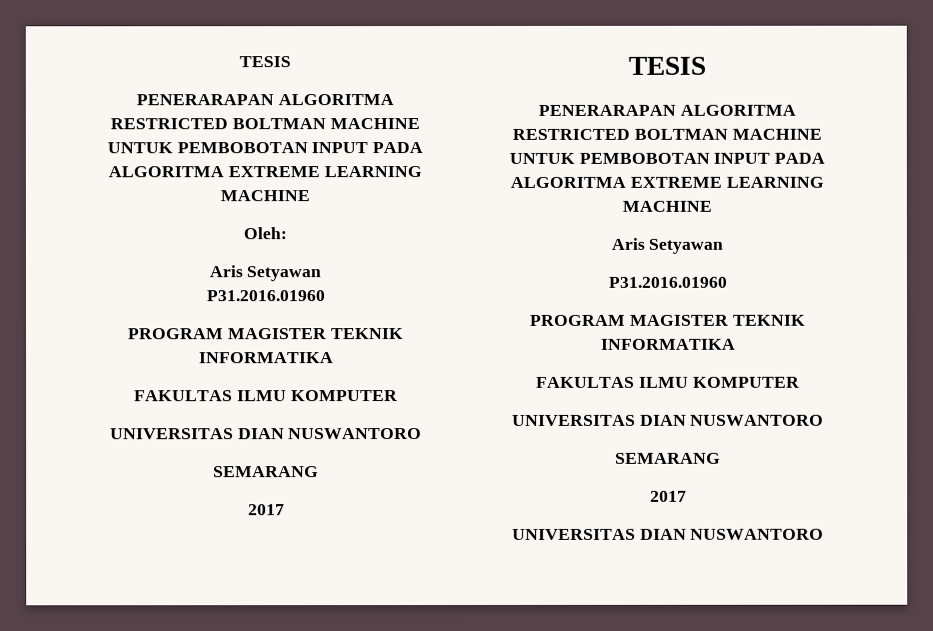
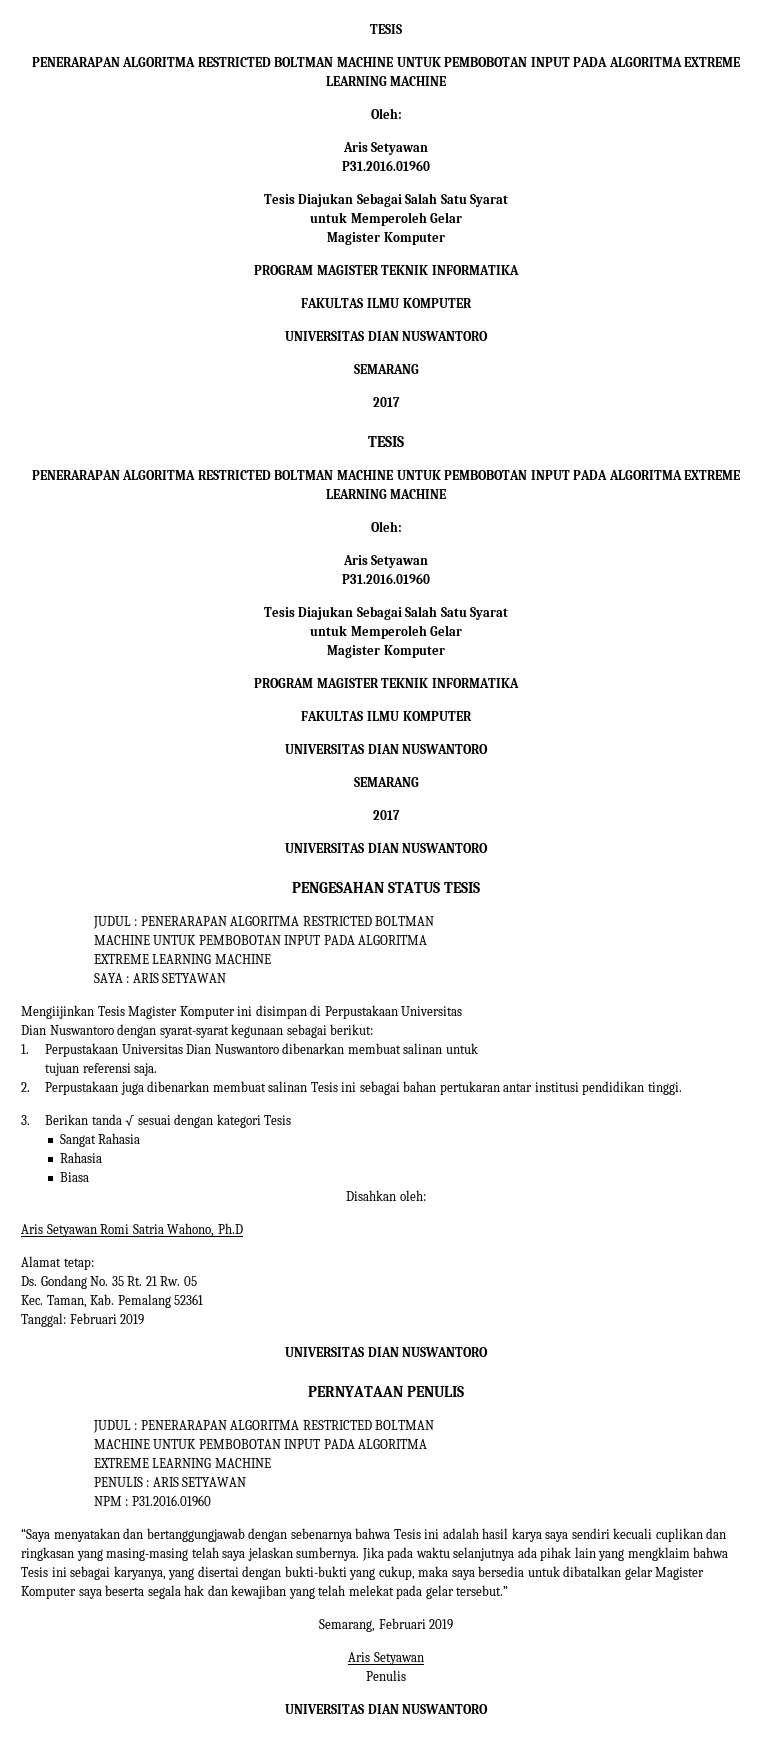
(325, 296) none -> [263,193,509,207] [309,212,463,226] [327,232,445,245] // Tesis Diajukan Sebagai Salah Satu Syarat // untuk Memperoleh Gelar // Magister Komputer
[610,237,724,254] [607,276,727,288] // Aris Setyawan // P31.2016.01960 -> [370,521,402,532] [342,555,429,568] [342,573,430,584] [263,606,509,620] [309,625,463,639] [327,645,445,658] // Oleh: // Aris Setyawan // P31.2016.01960 // Tesis Diajukan Sebagai Salah Satu Syarat // untuk Memperoleh Gelar // Magister Komputer
(825, 534) none -> [291,882,481,893] [92,916,435,929] [93,935,428,945] [93,954,271,964] [93,973,227,983] [21,1005,463,1019] [21,1024,374,1038] [21,1043,478,1057] [45,1063,158,1076] [21,1081,682,1095] [21,1114,292,1128] [59,1133,141,1147] [59,1152,102,1163] [59,1172,89,1182] [346,1190,426,1201] [21,1223,243,1237] [21,1256,94,1270] [21,1275,197,1289] [21,1294,204,1308] [21,1313,145,1327] [284,1347,489,1357] [307,1386,465,1397] [92,1420,435,1433] [93,1439,428,1449] [93,1458,271,1468] [93,1477,247,1487] [93,1495,211,1507] [21,1528,727,1542] [21,1547,729,1561] [21,1566,705,1580] [21,1585,509,1599] [318,1618,454,1632] [348,1652,424,1665] [366,1670,406,1681] [284,1704,489,1714] // PENGESAHAN STATUS TESIS // JUDUL : PENERARAPAN ALGORITMA RESTRICTED BOLTMAN // MACHINE UNTUK PEMBOBOTAN INPUT PADA ALGORITMA // EXTREME LEARNING MACHINE // SAYA : ARIS SETYAWAN // Mengiijinkan Tesis Magister Komputer ini disimpan di Perpustakaan Universitas // Dian Nuswantoro dengan syarat-syarat kegunaan sebagai berikut: // 1. Perpustakaan Universitas Dian Nuswantoro dibenarkan membuat salinan untuk // tujuan referensi saja. // 2. Perpustakaan juga dibenarkan membuat salinan Tesis ini sebagai bahan pertukaran antar institusi pendidikan tinggi. // 3. Berikan tanda √ sesuai dengan kategori Tesis // Sangat Rahasia // Rahasia // Biasa // Disahkan oleh: // Aris Setyawan Romi Satria Wahono, Ph.D // Alamat tetap: // Ds. Gondang No. 35 Rt. 21 Rw. 05 // Kec. Taman, Kab. Pemalang 52361 // Tanggal: Februari 2019 // UNIVERSITAS DIAN NUSWANTORO // PERNYATAAN PENULIS // JUDUL : PENERARAPAN ALGORITMA RESTRICTED BOLTMAN // MACHINE UNTUK PEMBOBOTAN INPUT PADA ALGORITMA // EXTREME LEARNING MACHINE // PENULIS : ARIS SETYAWAN // NPM : P31.2016.01960 // “Saya menyatakan dan bertanggungjawab dengan sebenarnya bahwa Tesis ini adalah hasil karya saya sendiri kecuali cuplikan dan ringkasan yang masing-masing telah saya jelaskan sumbernya. Jika pada waktu selanjutnya ada pihak lain yang mengklaim bahwa Tesis ini sebagai karyanya, yang disertai dengan bukti-bukti yang cukup, maka saya bersedia untuk dibatalkan gelar Magister Komputer saya beserta segala hak dan kewajiban yang telah melekat pada gelar tersebut.” // Semarang, Februari 2019 // Aris Setyawan // Penulis // UNIVERSITAS DIAN NUSWANTORO

